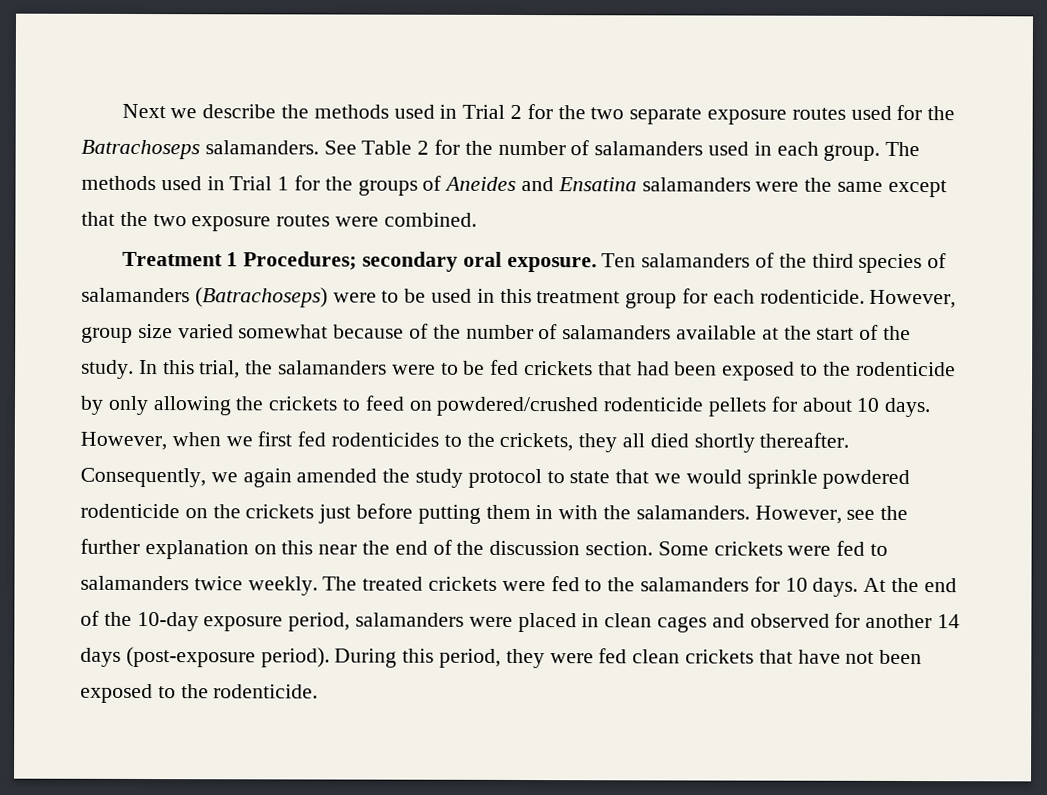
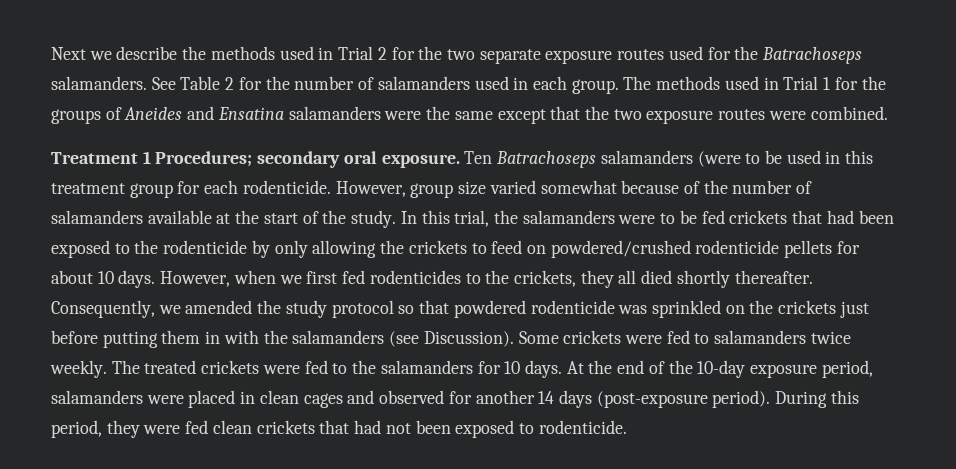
[641,252,948,274] [81,287,377,308] salamanders of the third species of salamanders (Batrachoseps) were -> [496,150,741,168] Batrachoseps salamanders (were
[242,468,292,488] again -> (181, 309) none
[546,469,911,490] [80,503,180,519] to state that we would sprinkle powdered rodenticide -> [398,300,721,318] so that powdered rodenticide was sprinkled
[635,505,909,524] [80,538,654,560] salamanders. However, see the further explanation on this near the end of the discussion section. -> [292,330,514,347] salamanders (see Discussion).
[797,649,841,664] have -> [354,420,382,434] had
[180,684,209,699] the -> (534, 428) none

